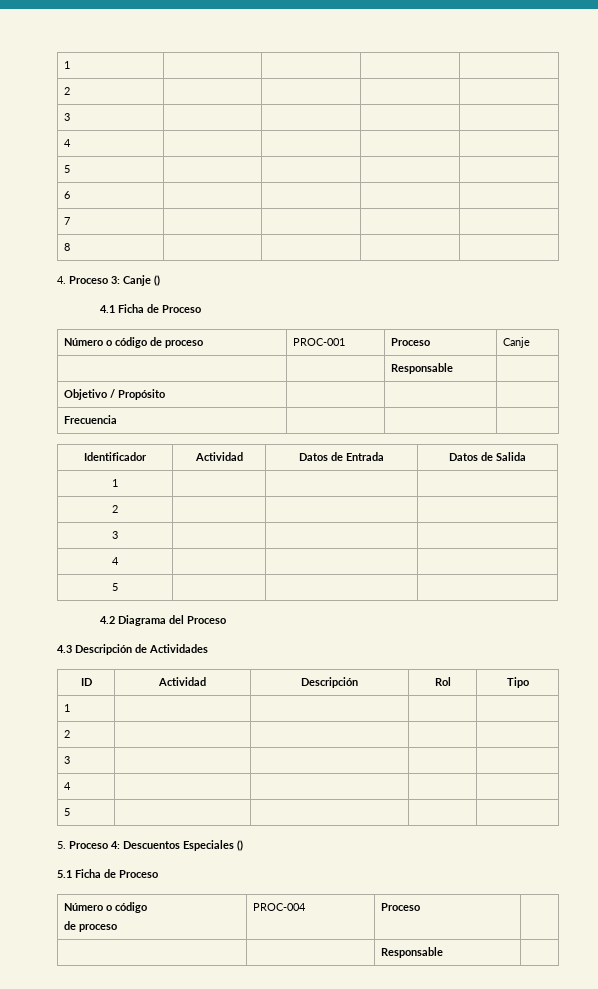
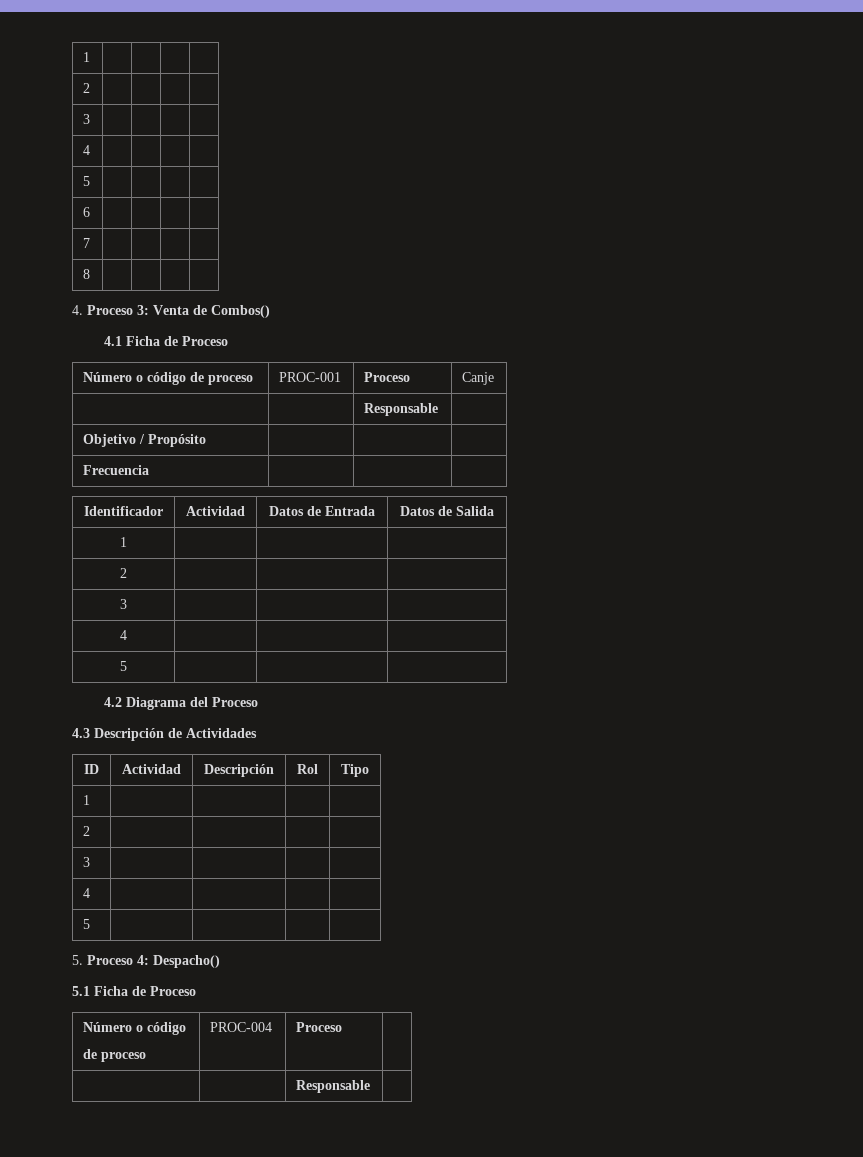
[123,275,160,286] Canje () -> [153,305,270,318] Venta de Combos()
[123,840,243,851] Descuentos Especiales () -> [153,955,220,968] Despacho()

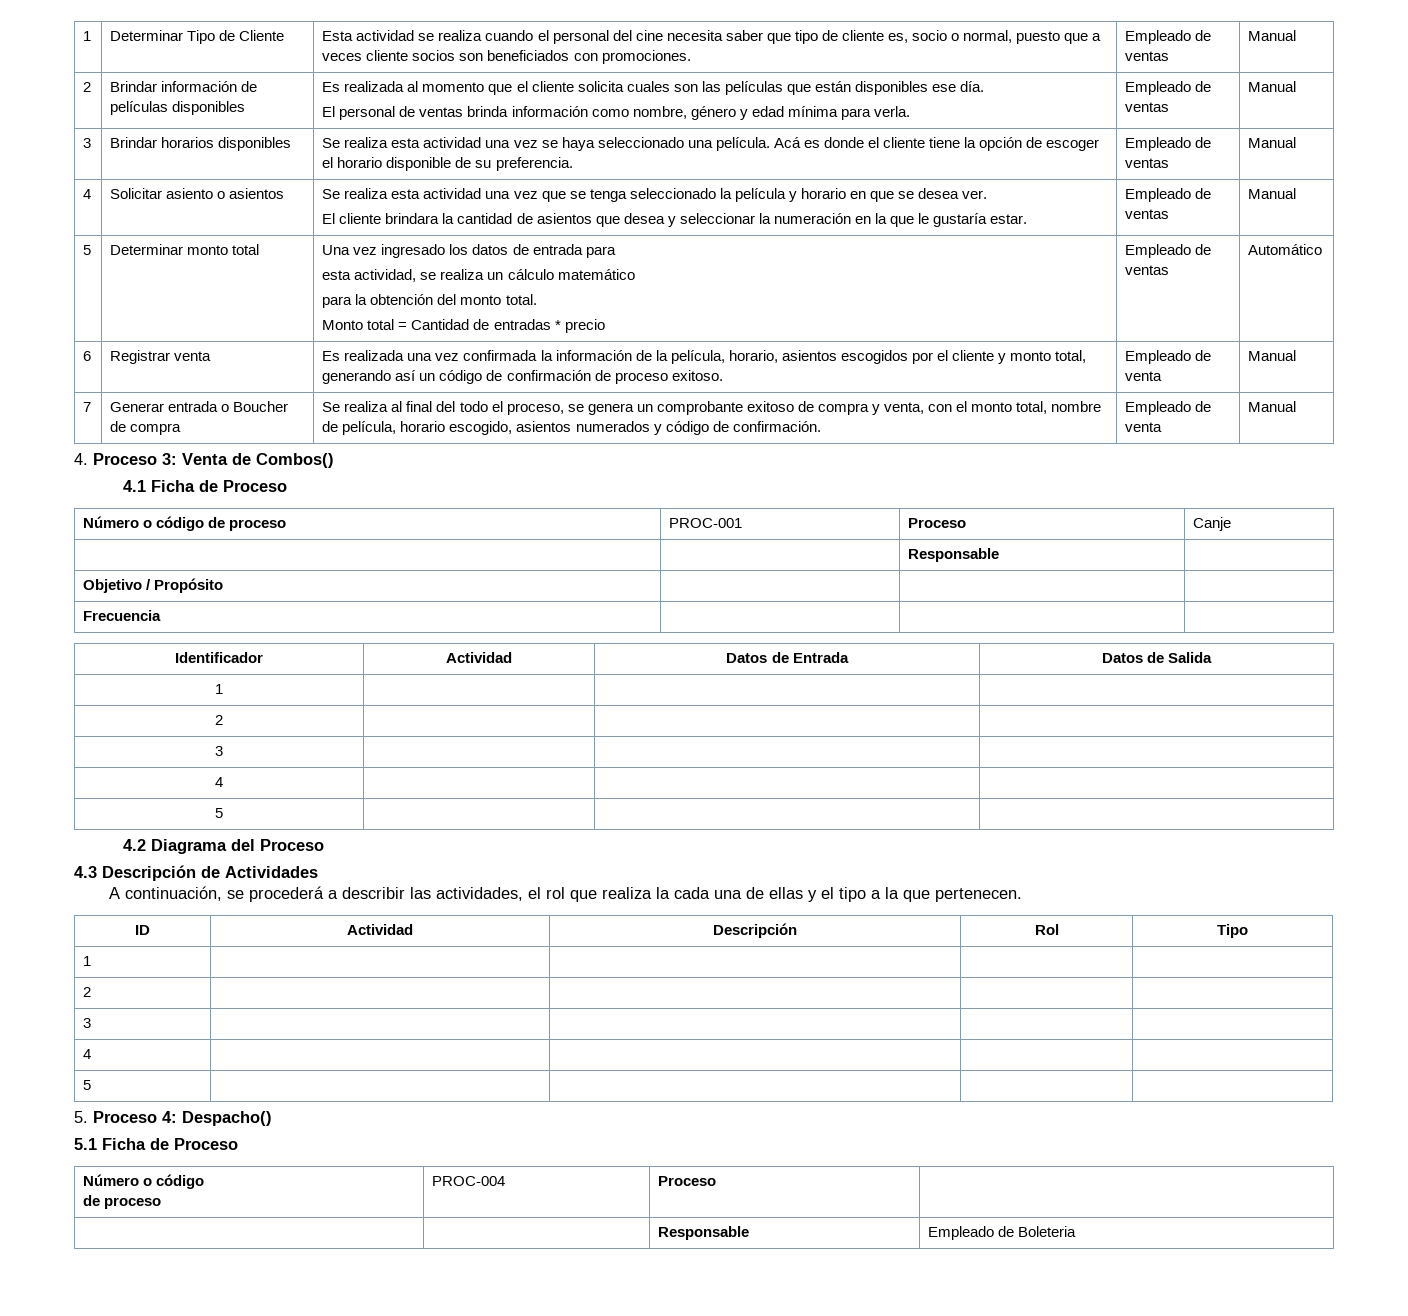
[83,52,91,62] [83,83,91,93] [83,114,91,124] [83,145,91,155] [83,176,91,186] [83,207,91,217] [83,238,91,248] [83,269,91,279] 1 | | | | // 2 | | | | // 3 | | | | // 4 | | | | // 5 | | | | // 6 | | | | // 7 | | | | // 8 | | | | -> [83,31,92,41] [110,30,285,44] [322,30,1102,44] [322,50,691,64] [1125,30,1212,44] [1125,51,1170,61] [1248,30,1297,41] [83,82,92,92] [110,81,258,92] [110,101,246,115] [322,81,985,95] [322,106,910,120] [1125,81,1212,95] [1125,102,1170,112] [1248,81,1297,92] [83,138,92,148] [110,137,292,151] [322,137,1100,151] [322,157,573,171] [1125,137,1212,151] [1125,158,1170,168] [1248,137,1297,148] [83,189,92,199] [110,188,285,199] [322,188,988,202] [322,213,1028,227] [1125,188,1212,202] [1125,209,1170,219] [1248,188,1297,199] [83,245,92,255] [110,244,260,255] [322,244,616,258] [322,269,635,282] [322,294,537,308] [322,319,605,333] [1125,244,1212,258] [1125,265,1170,275] [1248,244,1323,255] [83,351,92,361] [110,350,212,364] [322,350,1087,364] [322,370,723,384] [1125,350,1212,364] [1125,371,1163,381] [1248,350,1297,361] [83,402,92,412] [110,401,289,412] [110,421,182,435] [322,401,1102,415] [322,421,821,435] [1125,401,1212,415] [1125,422,1163,432] [1248,401,1297,412] 1 | Determinar Tipo de Cliente | Esta actividad se realiza cuando el personal del cine necesita saber que tipo de cliente es, socio o normal, puesto que a veces cliente socios son beneficiados con promociones. | Empleado de ventas | Manual // 2 | Brindar información de películas disponibles | Es realizada al momento que el cliente solicita cuales son las películas que están disponibles ese día. // El personal de ventas brinda información como nombre, género y edad mínima para verla. | Empleado de ventas | Manual // 3 | Brindar horarios disponibles | Se realiza esta actividad una vez se haya seleccionado una película. Acá es donde el cliente tiene la opción de escoger el horario disponible de su preferencia. | Empleado de ventas | Manual // 4 | Solicitar asiento o asientos | Se realiza esta actividad una vez que se tenga seleccionado la película y horario en que se desea ver. // El cliente brindara la cantidad de asientos que desea y seleccionar la numeración en la que le gustaría estar. | Empleado de ventas | Manual // 5 | Determinar monto total | Una vez ingresado los datos de entrada para // esta actividad, se realiza un cálculo matemático // para la obtención del monto total. // Monto total = Cantidad de entradas * precio | Empleado de ventas | Automático // 6 | Registrar venta | Es realizada una vez confirmada la información de la película, horario, asientos escogidos por el cliente y monto total, generando así un código de confirmación de proceso exitoso. | Empleado de venta | Manual // 7 | Generar entrada o Boucher de compra | Se realiza al final del todo el proceso, se genera un comprobante exitoso de compra y venta, con el monto total, nombre de película, horario escogido, asientos numerados y código de confirmación. | Empleado de venta | Manual
(257, 733) none -> [108,886,1022,902] // A continuación, se procederá a describir las actividades, el rol que realiza la cada una de ellas y el tipo a la que pertenecen.
(371, 1086) none -> [928,1226,1077,1240] Empleado de Boleteria

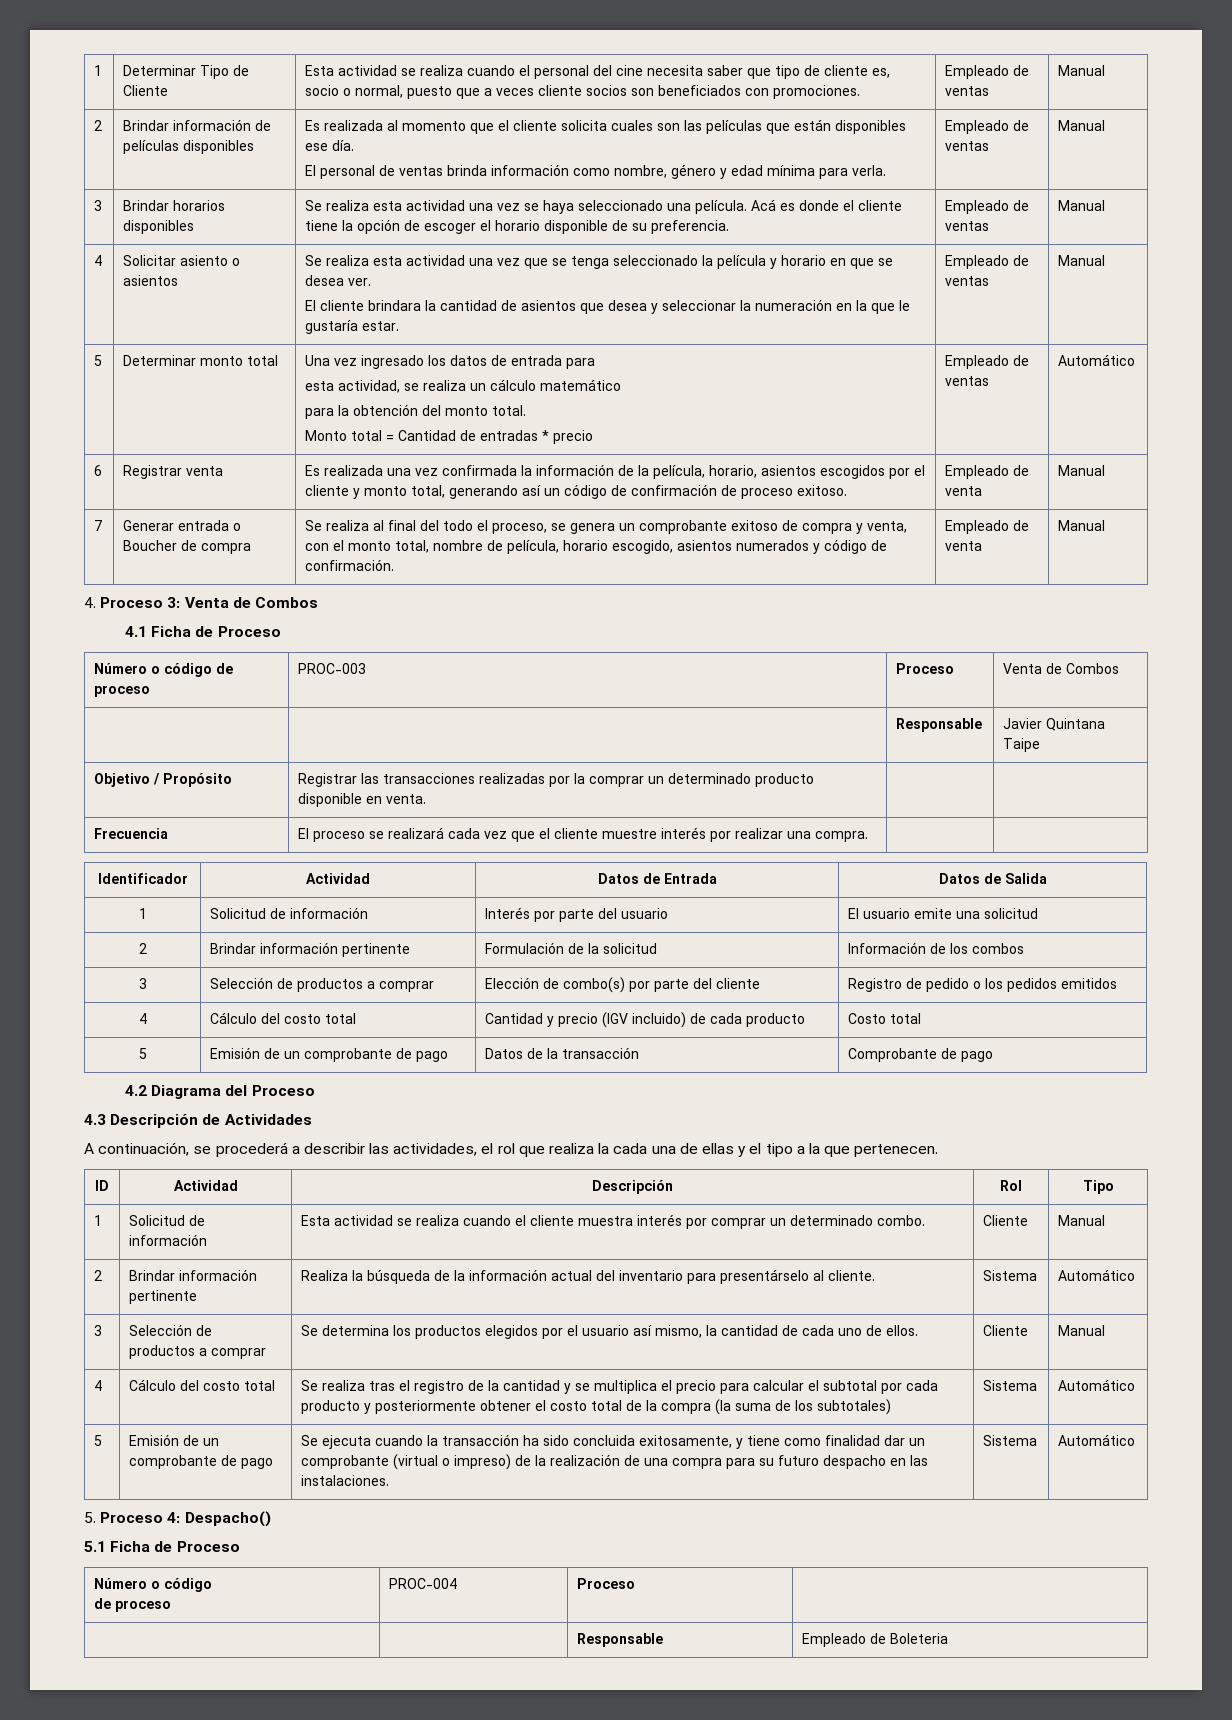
[256,453,334,468] Combos() -> [254,597,318,608] Combos
[669,518,743,528] [908,518,967,528] [1193,517,1232,531] [908,548,1000,562] [83,578,224,593] [83,610,162,621] PROC-001 | Proceso | Canje // | | Responsable | // Objetivo / Propósito | | | // Frecuencia | -> [298,663,367,674] [896,663,955,674] [1003,663,1120,674] [896,718,983,732] [1003,718,1106,731] [1003,738,1041,752] [94,773,233,787] [298,773,815,787] [298,793,427,807] [94,828,169,839] [298,827,869,842] PROC-003 | Proceso | Venta de Combos // | | Responsable | Javier Quintana Taipe // Objetivo / Propósito | Registrar las transacciones realizadas por la comprar un determinado producto disponible en venta. | | // Frecuencia | El proceso se realizará cada vez que el cliente muestre interés por realizar una compra.
[215,715,223,725] [215,746,223,756] [215,777,223,787] [215,808,223,818] | | // 2 | | | // 3 | | | // 4 | | | // 5 | | | -> [210,907,369,919] [485,907,669,922] [848,908,1039,919] [138,943,147,954] [210,942,411,957] [485,942,658,954] [848,942,1025,954] [138,978,147,989] [210,977,435,992] [485,977,761,993] [848,978,1118,992] [138,1013,147,1024] [210,1012,357,1024] [485,1012,806,1028] [848,1013,922,1024] [138,1048,147,1059] [210,1047,449,1062] [485,1047,640,1059] [848,1048,994,1062] Solicitud de información | Interés por parte del usuario | El usuario emite una solicitud // 2 | Brindar información pertinente | Formulación de la solicitud | Información de los combos // 3 | Selección de productos a comprar | Elección de combo(s) por parte del cliente | Registro de pedido o los pedidos emitidos // 4 | Cálculo del costo total | Cantidad y precio (IGV incluido) de cada producto | Costo total // 5 | Emisión de un comprobante de pago | Datos de la transacción | Comprobante de pago
[83,987,92,997] [83,1018,92,1028] [83,1049,92,1059] [83,1080,92,1090] | | | // 2 | | | | // 3 | | | | // 4 | | | | // 5 | | | | -> [129,1215,206,1226] [129,1234,208,1246] [301,1214,926,1229] [983,1215,1029,1226] [1058,1215,1106,1226] [94,1270,103,1281] [129,1269,258,1281] [129,1290,198,1304] [301,1269,876,1284] [983,1270,1038,1281] [1058,1269,1136,1281] [94,1325,103,1336] [129,1324,213,1336] [129,1345,267,1359] [301,1325,919,1339] [983,1325,1029,1336] [1058,1325,1106,1336] [94,1380,103,1391] [129,1379,276,1391] [301,1380,939,1394] [301,1399,892,1415] [983,1380,1038,1391] [1058,1379,1136,1391] [94,1435,103,1446] [129,1434,220,1446] [129,1455,274,1469] [301,1434,926,1449] [301,1454,929,1470] [301,1475,390,1486] [983,1435,1038,1446] [1058,1434,1136,1446] Solicitud de información | Esta actividad se realiza cuando el cliente muestra interés por comprar un determinado combo. | Cliente | Manual // 2 | Brindar información pertinente | Realiza la búsqueda de la información actual del inventario para presentárselo al cliente. | Sistema | Automático // 3 | Selección de productos a comprar | Se determina los productos elegidos por el usuario así mismo, la cantidad de cada uno de ellos. | Cliente | Manual // 4 | Cálculo del costo total | Se realiza tras el registro de la cantidad y se multiplica el precio para calcular el subtotal por cada producto y posteriormente obtener el costo total de la compra (la suma de los subtotales) | Sistema | Automático // 5 | Emisión de un comprobante de pago | Se ejecuta cuando la transacción ha sido concluida exitosamente, y tiene como finalidad dar un comprobante (virtual o impreso) de la realización de una compra para su futuro despacho en las instalaciones. | Sistema | Automático

